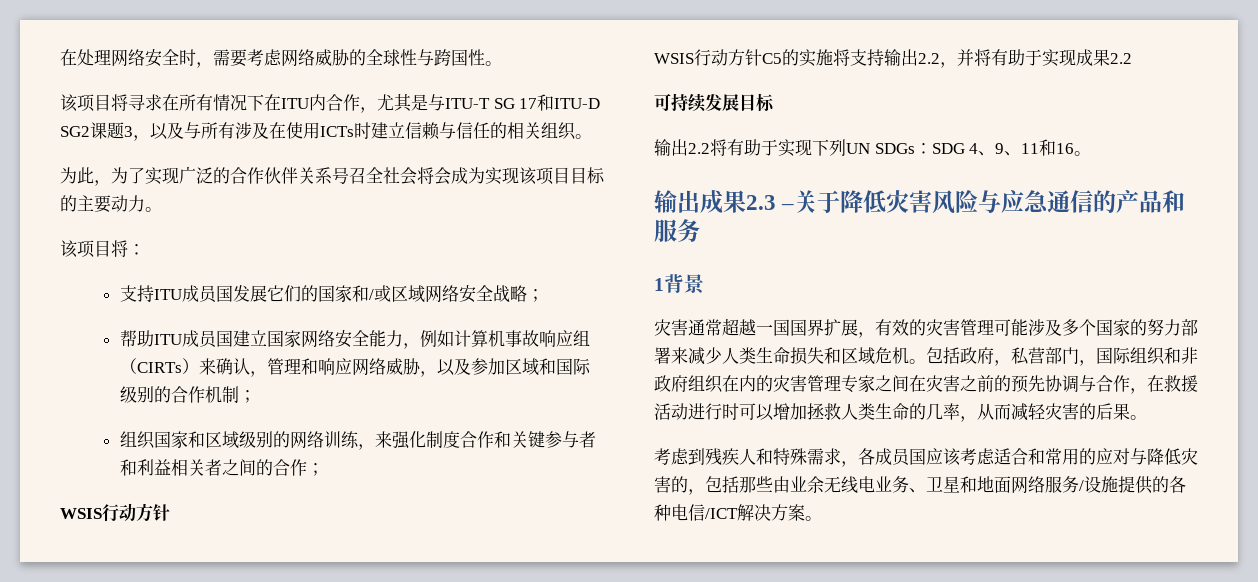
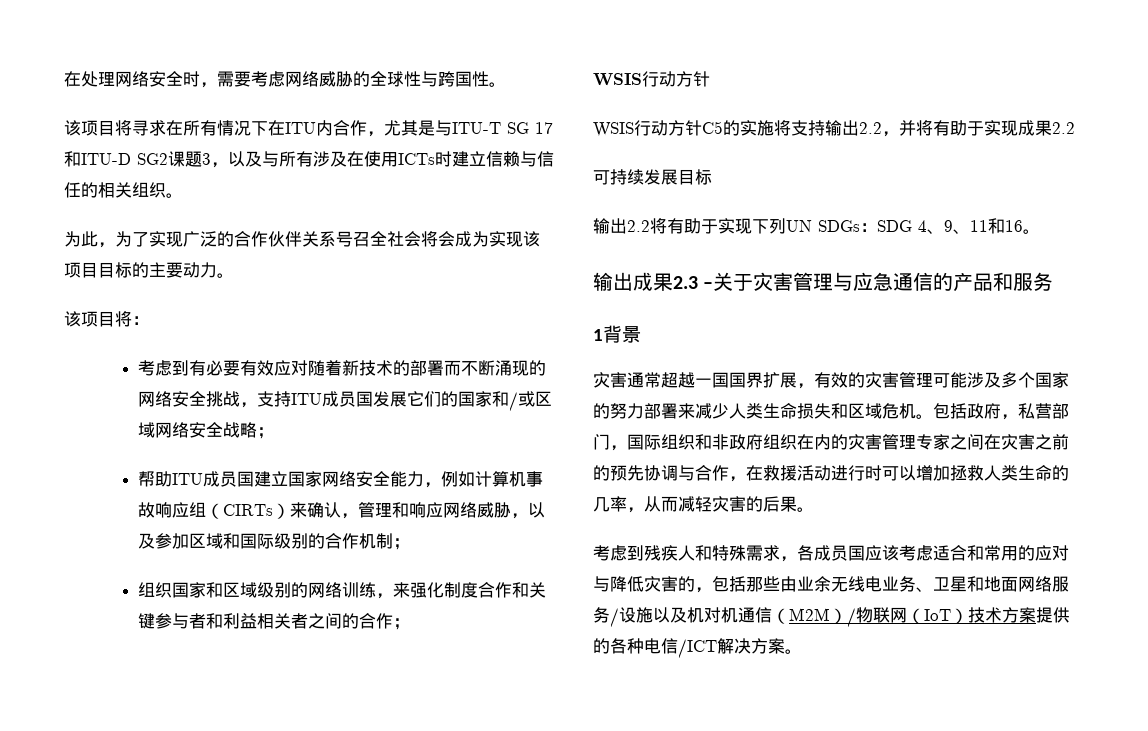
(145, 249) none -> [138,360,547,376] [138,391,258,408] 考虑到有必要有效应对随着新技术的部署而不断涌现的网络安全挑战，
[840,190,979,214] 降低灾害风险 -> [753,272,834,291] 灾害管理
(1118, 484) none -> [653,607,1036,627] 以及机对机通信（M2M）/物联网（IoT）技术方案

